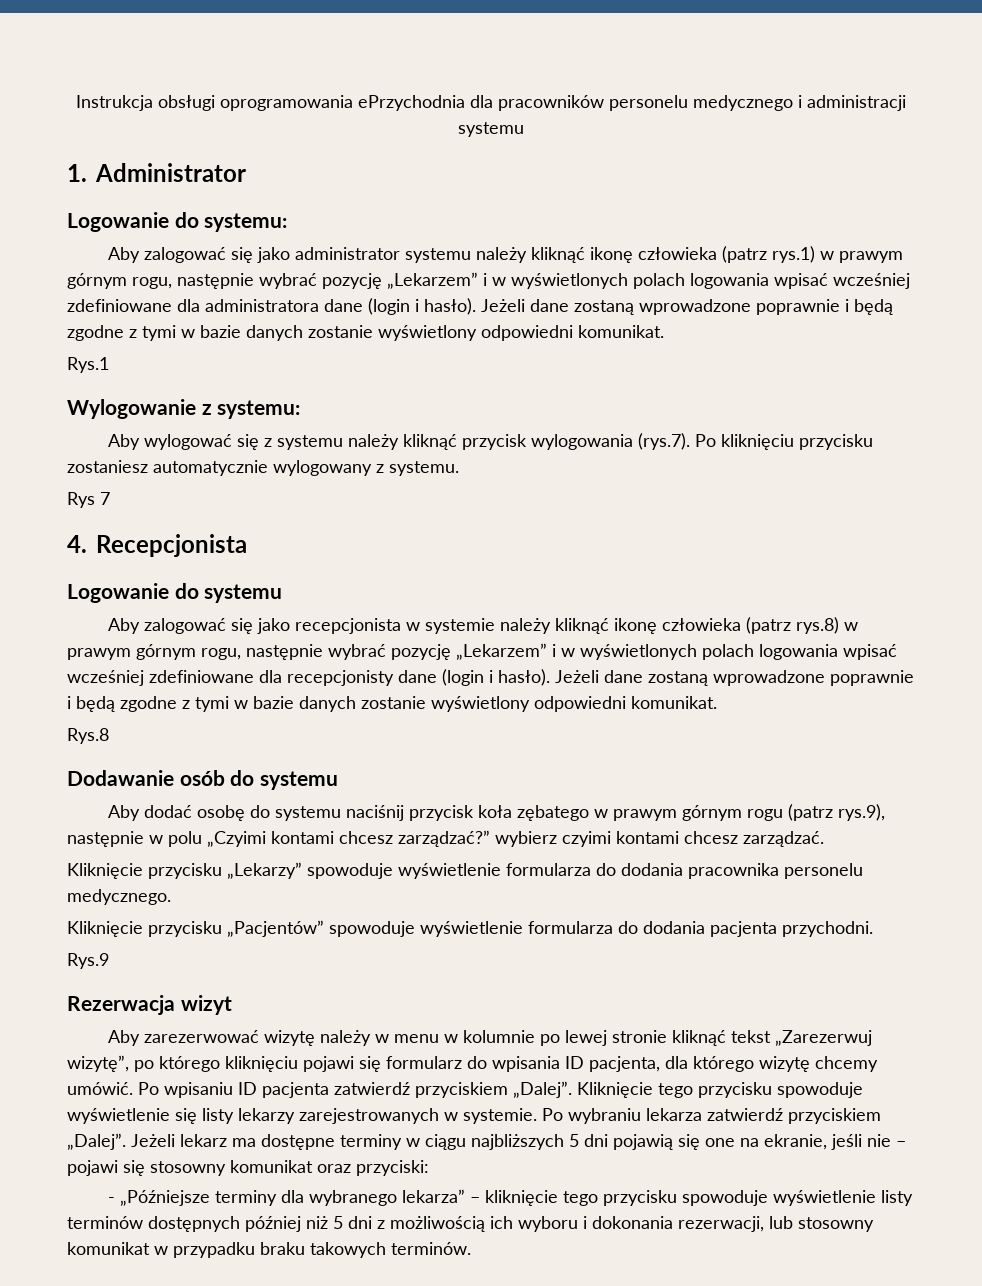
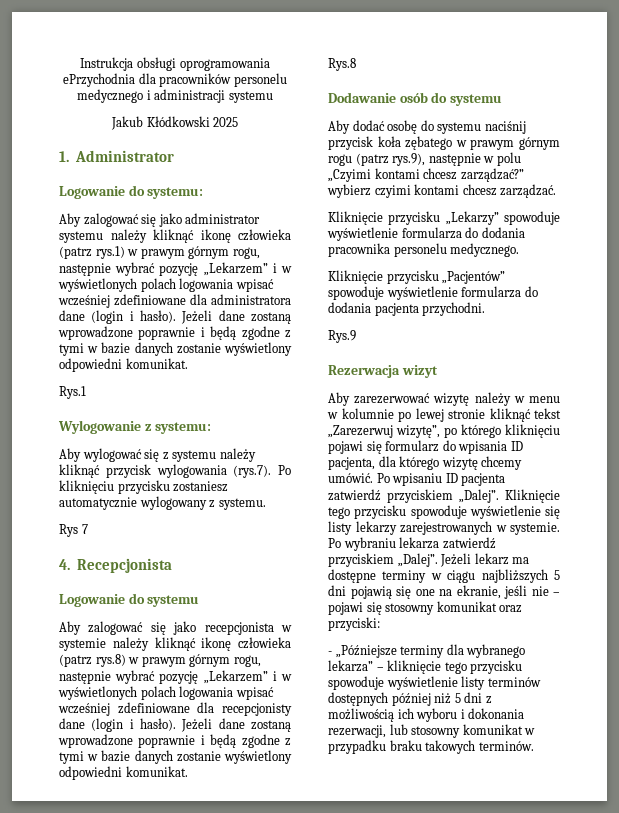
(524, 129) none -> [110,116,239,130] // Jakub Kłódkowski 2025

